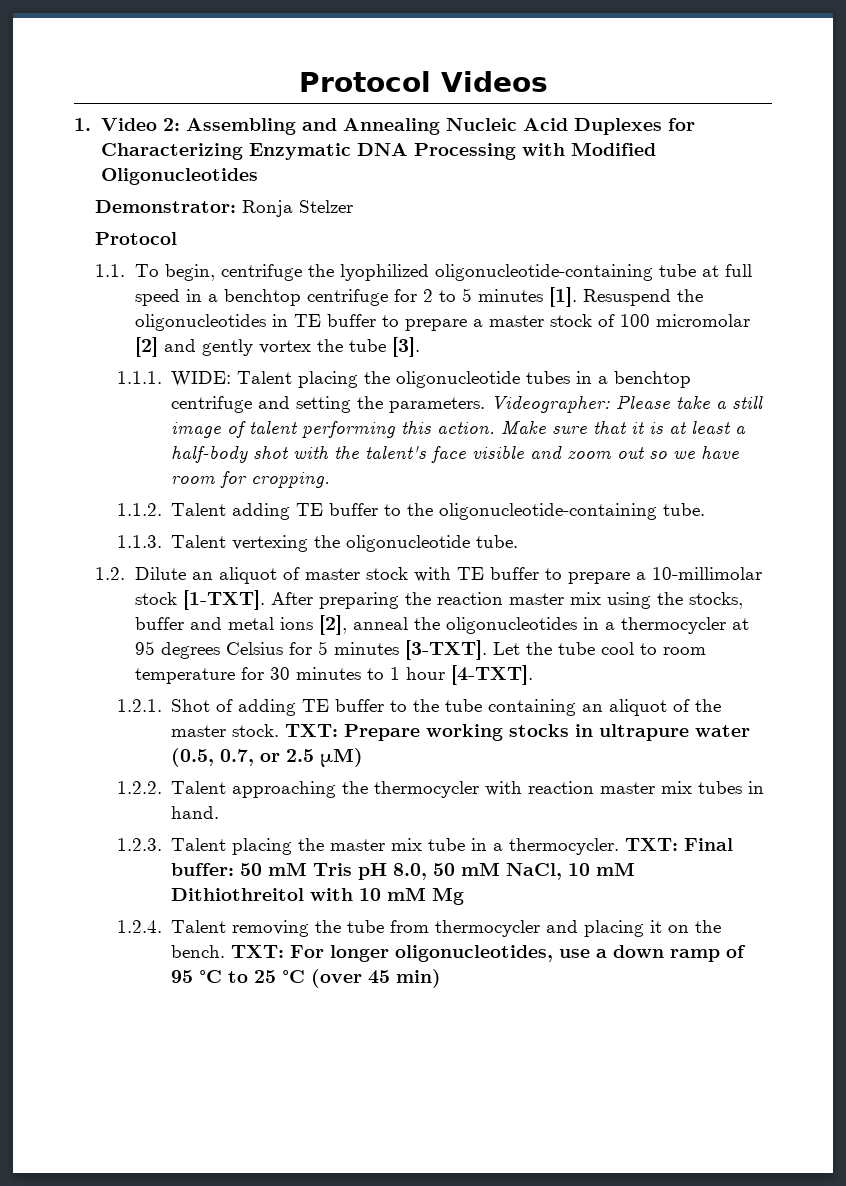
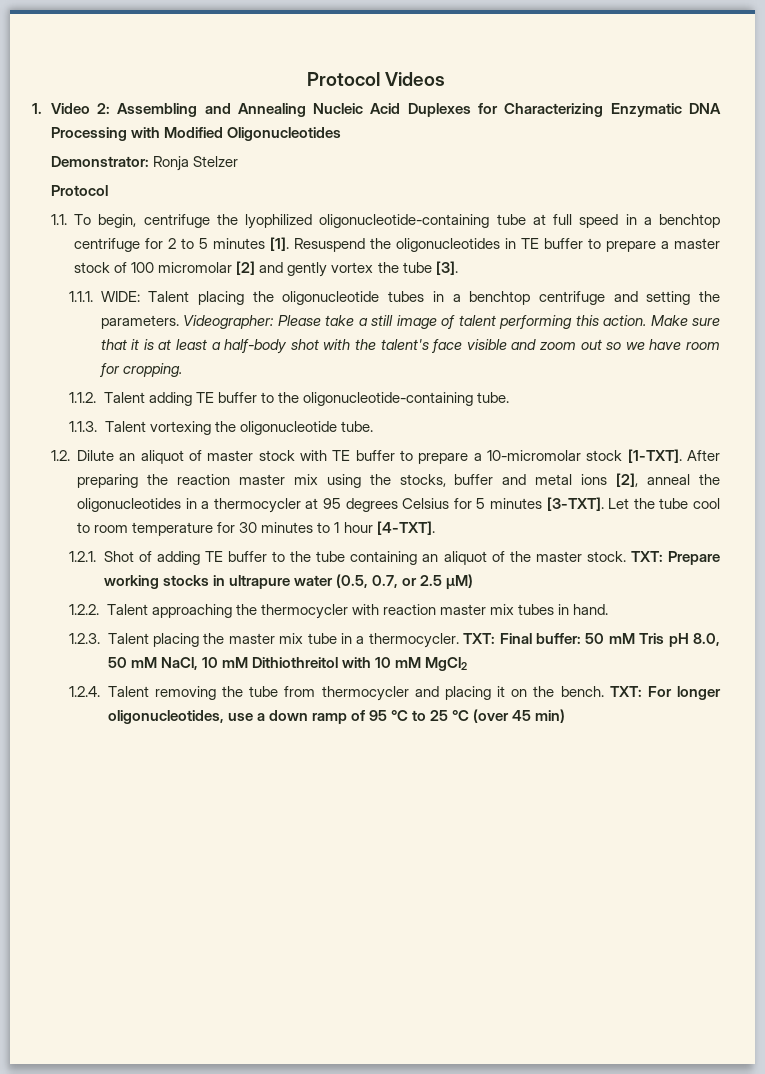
[232,535,309,552] vertexing -> [149,421,211,435] vortexing
[651,567,762,580] 10-millimolar -> [487,450,582,461] 10-micromolar
[432,887,465,905] Mg -> [425,657,468,671] MgCl2

